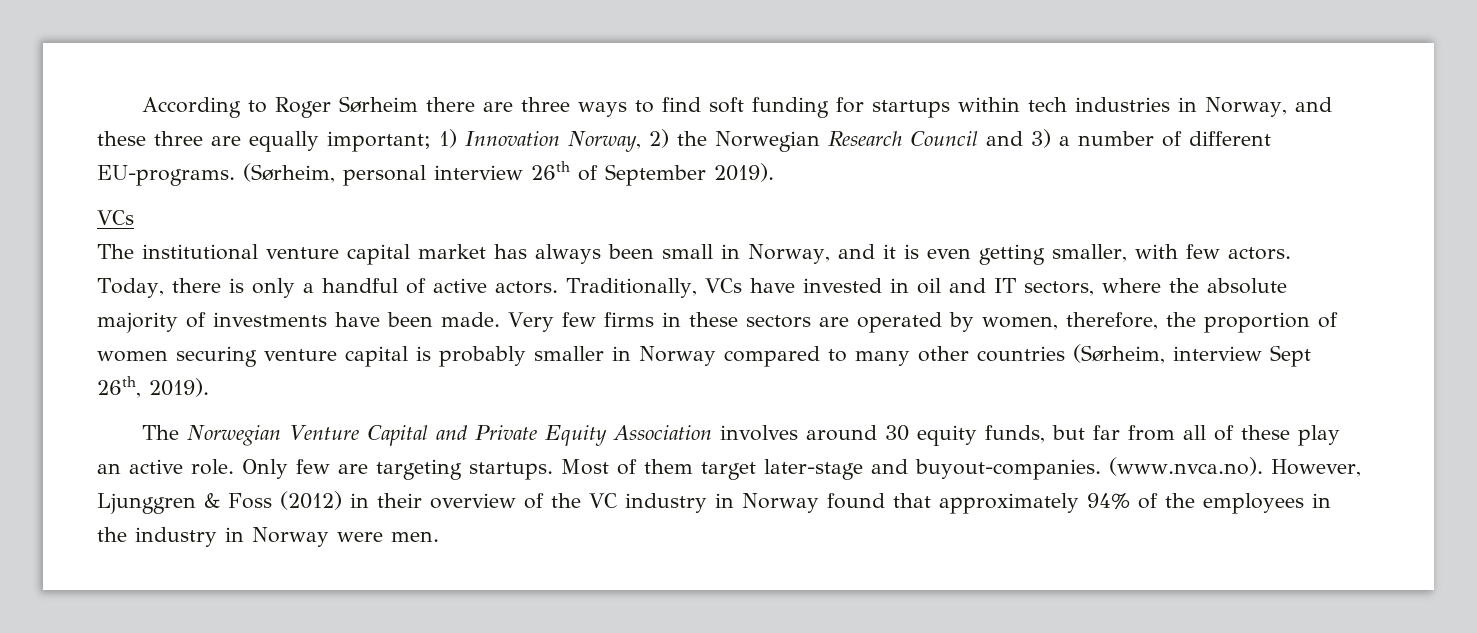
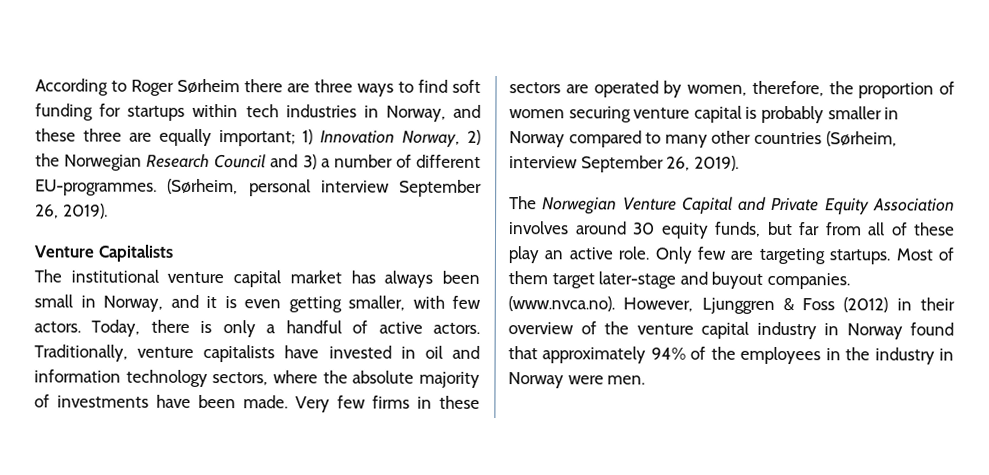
[97,165,235,186] EU-programs. -> [35,179,157,196] EU-programmes.
[531,161,774,186] [97,210,134,225] 26th of September 2019). // VCs -> [399,179,482,197] [35,203,108,219] [34,244,173,262] September 26, 2019). // Venture Capitalists
[704,278,742,293] VCs -> [137,344,276,363] venture capitalists
[993,278,1016,293] IT -> [34,369,208,387] information technology
[1270,345,1311,367] [97,376,141,398] Sept 26th, -> [580,155,691,173] September 26,
[915,459,1101,480] buyout-companies. -> [711,271,850,290] buyout companies.
[589,493,617,508] VC -> [636,321,749,339] venture capital

